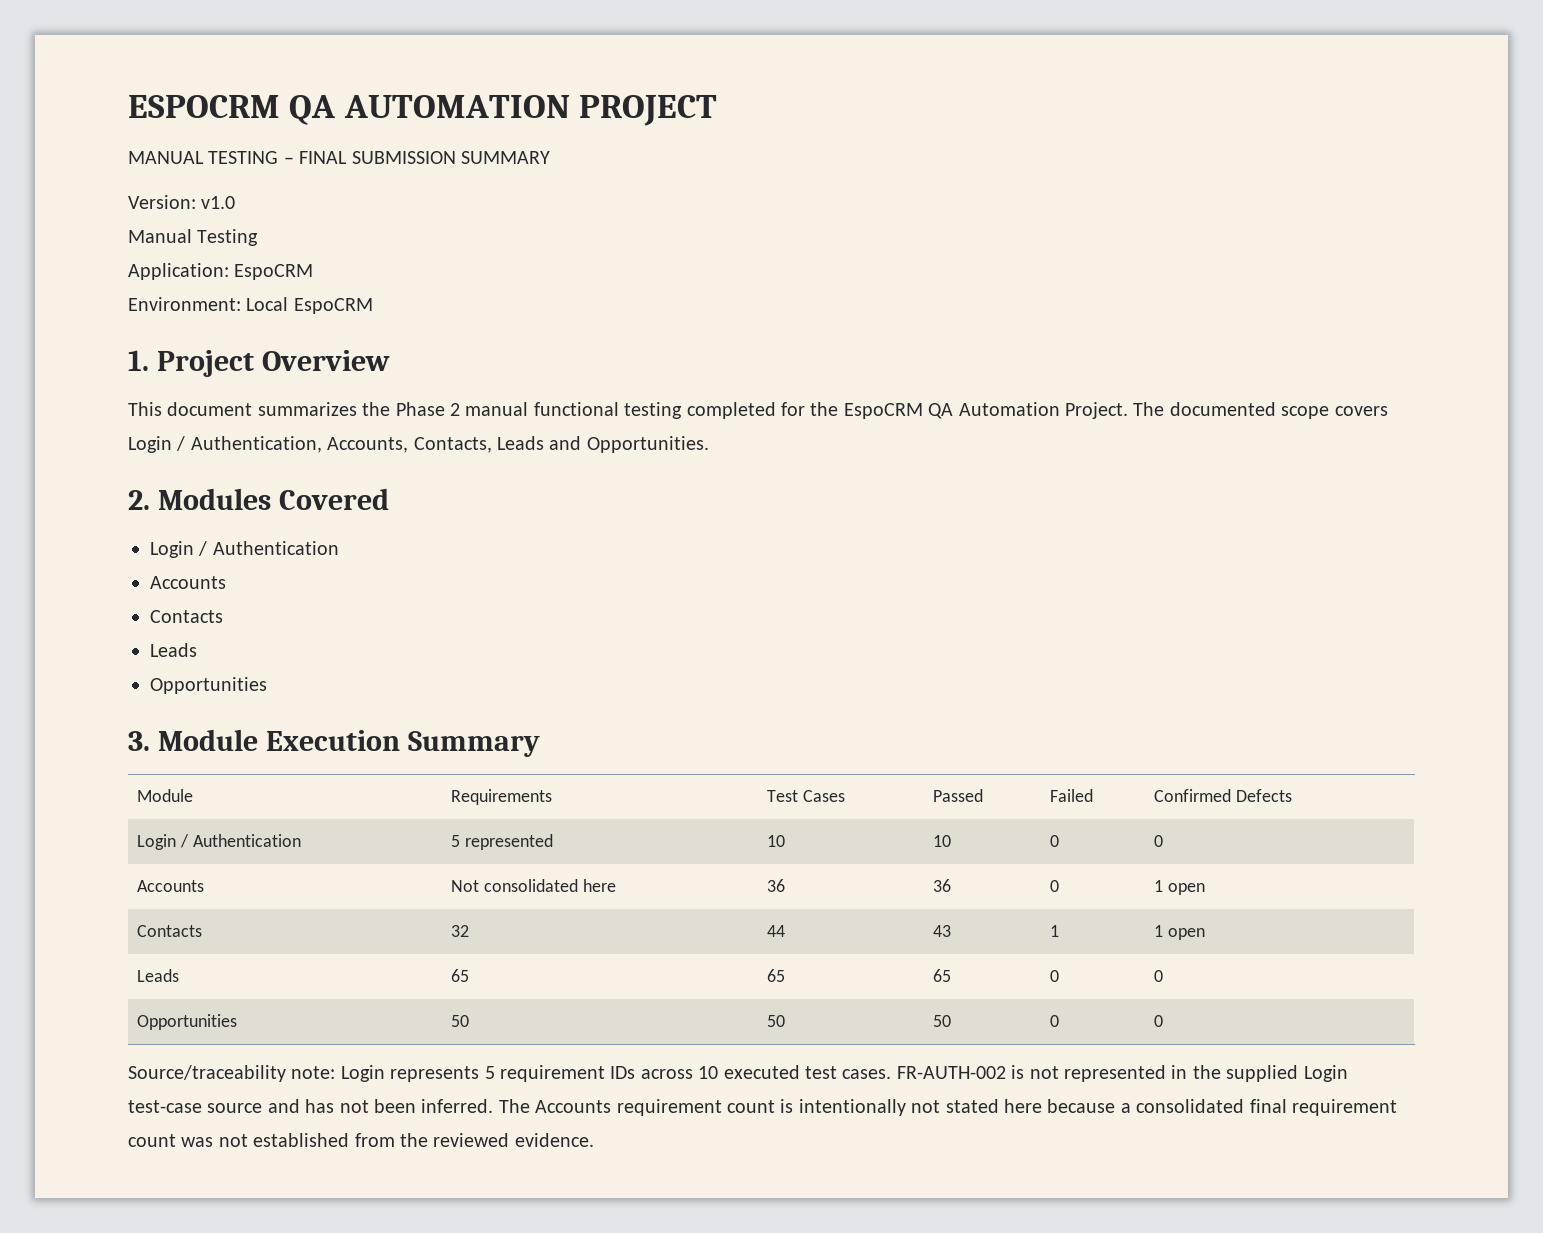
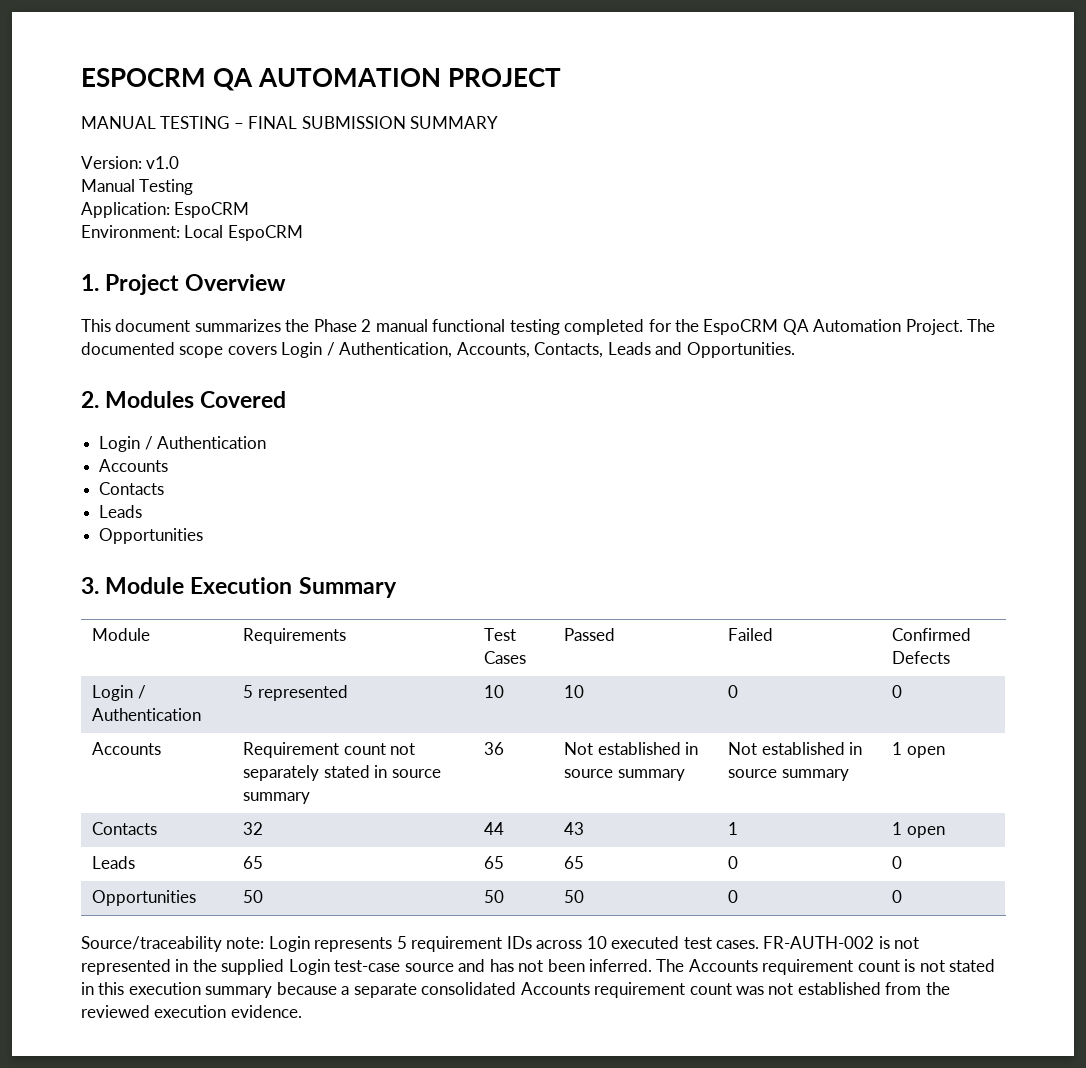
[450,879,616,892] [766,879,785,892] [932,879,951,892] [1049,880,1059,892] Not consolidated here | 36 | 36 | 0 -> [243,742,416,758] [243,765,441,781] [243,792,311,804] [484,742,505,755] [564,742,699,755] [564,769,685,781] [728,742,863,755] [728,769,849,781] Requirement count not separately stated in source summary | 36 | Not established in source summary | Not established in source summary
[798,1099,906,1116] intentionally -> (916, 965) none
[1003,1099,1287,1113] here because a consolidated final -> [81,982,590,998] in this execution summary because a separate consolidated Accounts
(510, 1140) none -> [154,1005,227,1018] execution

